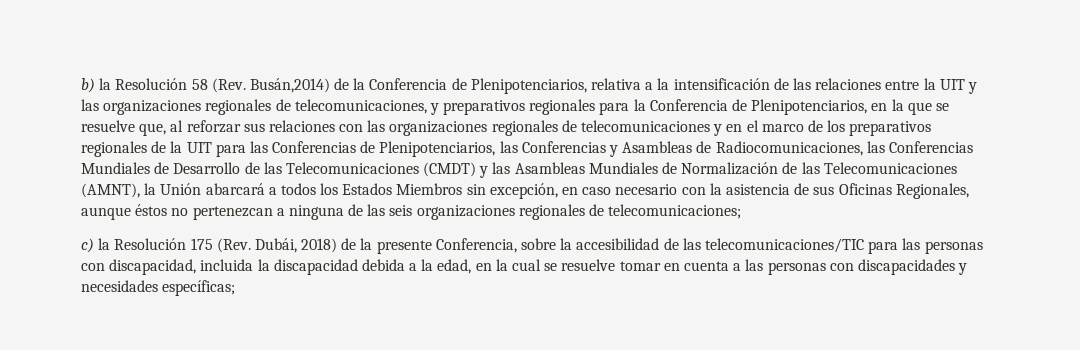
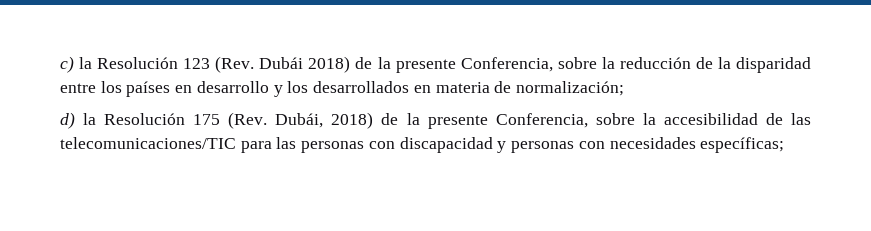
[81,78,977,94] [81,99,949,115] [81,120,932,136] [81,141,973,157] [81,162,957,178] [81,183,969,199] [81,204,742,220] [81,238,94,253] b) la Resolución 58 (Rev. Busán,2014) de la Conferencia de Plenipotenciarios, relativa a la intensificación de las relaciones entre la UIT y las organizaciones regionales de telecomunicaciones, y preparativos regionales para la Conferencia de Plenipotenciarios, en la que se resuelve que, al reforzar sus relaciones con las organizaciones regionales de telecomunicaciones y en el marco de los preparativos regionales de la UIT para las Conferencias de Plenipotenciarios, las Conferencias y Asambleas de Radiocomunicaciones, las Conferencias Mundiales de Desarrollo de las Telecomunicaciones (CMDT) y las Asambleas Mundiales de Normalización de las Telecomunicaciones (AMNT), la Unión abarcará a todos los Estados Miembros sin excepción, en caso necesario con la asistencia de sus Oficinas Regionales, aunque éstos no pertenezcan a ninguna de las seis organizaciones regionales de telecomunicaciones; // c) -> [60,56,811,73] [60,81,624,97] [60,112,75,129] c) la Resolución 123 (Rev. Dubái 2018) de la presente Conferencia, sobre la reducción de la disparidad entre los países en desarrollo y los desarrollados en materia de normalización; // d)
[109,259,968,275] discapacidad, incluida la discapacidad debida a la edad, en la cual se resuelve tomar en cuenta a las personas con discapacidades y -> [399,137,605,153] discapacidad y personas con

